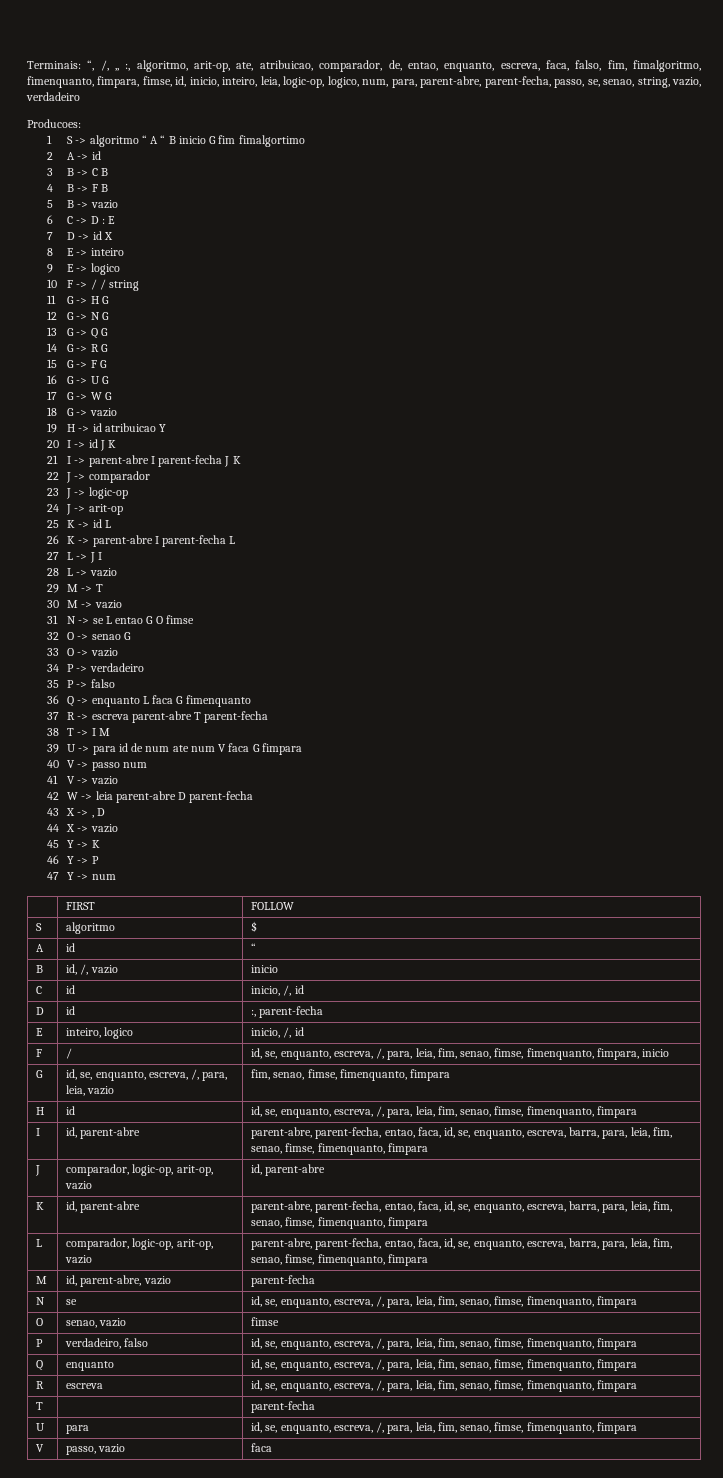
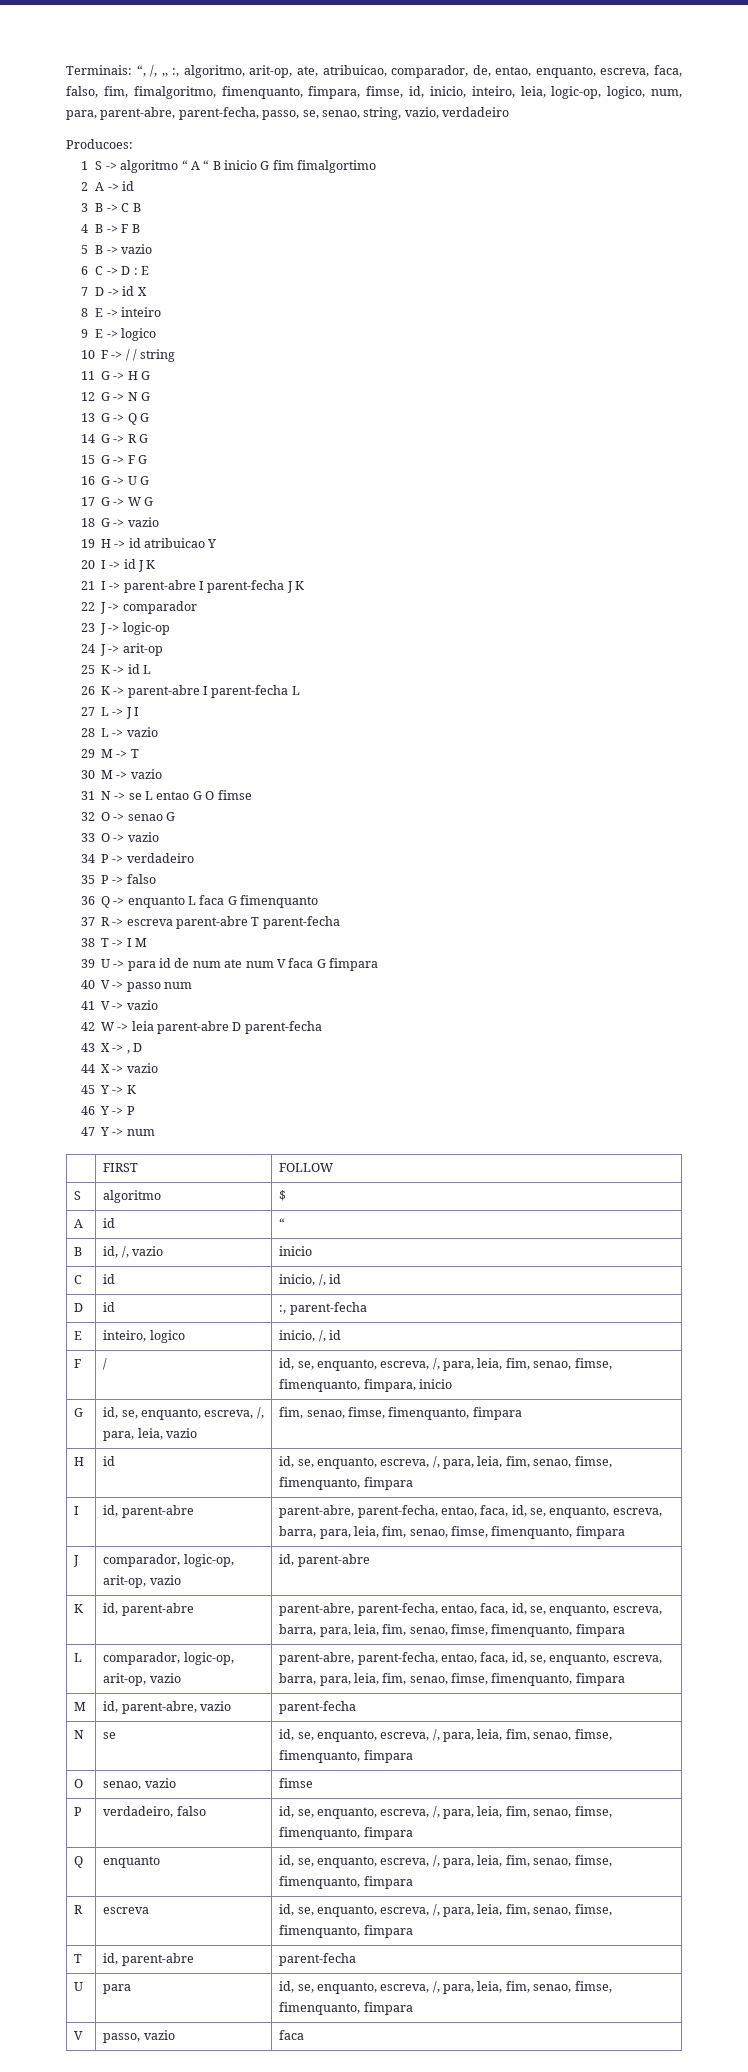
(44, 1406) none -> [103,1953,194,1966] id, parent-abre

